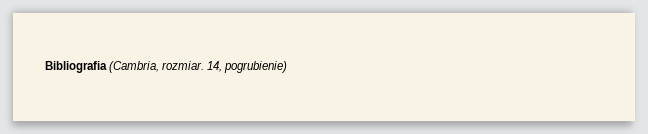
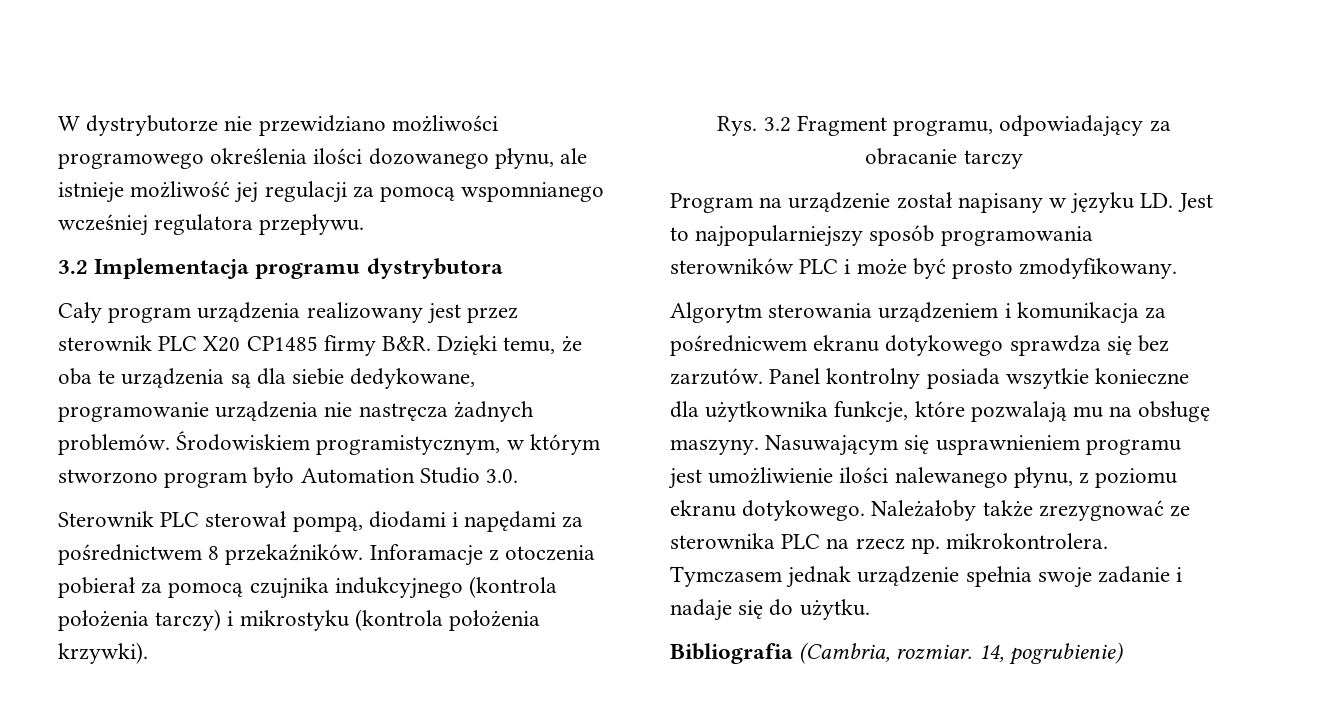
(45, 67) none -> [58,115,498,136] [58,148,588,169] [58,181,605,203] [58,214,365,236] [58,258,503,279] [58,302,519,324] [58,335,582,356] [58,368,476,389] [58,401,534,422] [58,431,600,455] [58,467,519,488] [58,511,584,532] [58,544,596,566] [58,576,558,599] [58,609,541,631] [58,642,148,664] [717,115,1171,137] [865,148,1023,169] [670,192,1213,214] [670,225,1093,247] [670,258,1178,279] [670,302,1167,324] [670,335,1170,356] [670,368,1190,389] [670,401,1211,423] [670,435,1181,456] [668,467,1178,489] [670,500,1191,521] [670,533,1109,554] [670,566,1183,588] [670,599,870,621] W dystrybutorze nie przewidziano możliwości programowego określenia ilości dozowanego płynu, ale istnieje możliwość jej regulacji za pomocą wspomnianego wcześniej regulatora przepływu. // 3.2 Implementacja programu dystrybutora // Cały program urządzenia realizowany jest przez sterownik PLC X20 CP1485 firmy B&R. Dzięki temu, że oba te urządzenia są dla siebie dedykowane, programowanie urządzenia nie nastręcza żadnych problemów. Środowiskiem programistycznym, w którym stworzono program było Automation Studio 3.0. // Sterownik PLC sterował pompą, diodami i napędami za pośrednictwem 8 przekaźników. Inforamacje z otoczenia pobierał za pomocą czujnika indukcyjnego (kontrola położenia tarczy) i mikrostyku (kontrola położenia krzywki). // Rys. 3.2 Fragment programu, odpowiadający za obracanie tarczy // Program na urządzenie został napisany w języku LD. Jest to najpopularniejszy sposób programowania sterowników PLC i może być prosto zmodyfikowany. // Algorytm sterowania urządzeniem i komunikacja za pośrednicwem ekranu dotykowego sprawdza się bez zarzutów. Panel kontrolny posiada wszytkie konieczne dla użytkownika funkcje, które pozwalają mu na obsługę maszyny. Nasuwającym się usprawnieniem programu jest umożliwienie ilości nalewanego płynu, z poziomu ekranu dotykowego. Należałoby także zrezygnować ze sterownika PLC na rzecz np. mikrokontrolera. Tymczasem jednak urządzenie spełnia swoje zadanie i nadaje się do użytku. //

